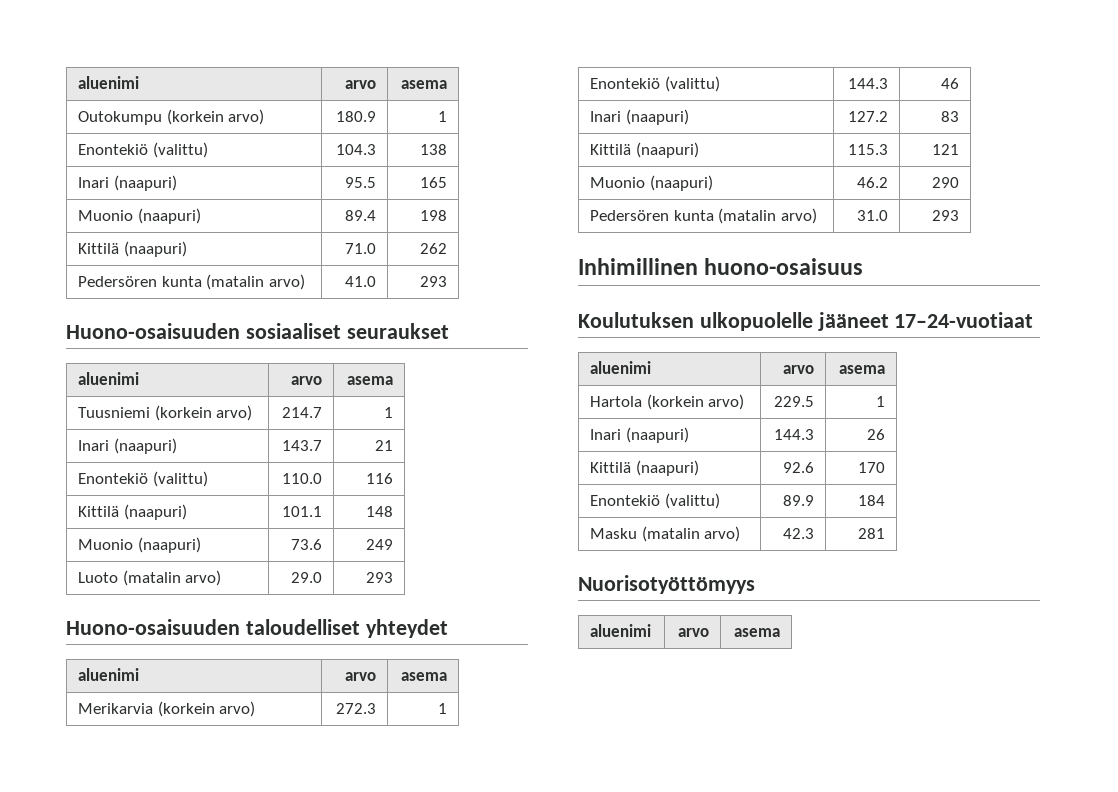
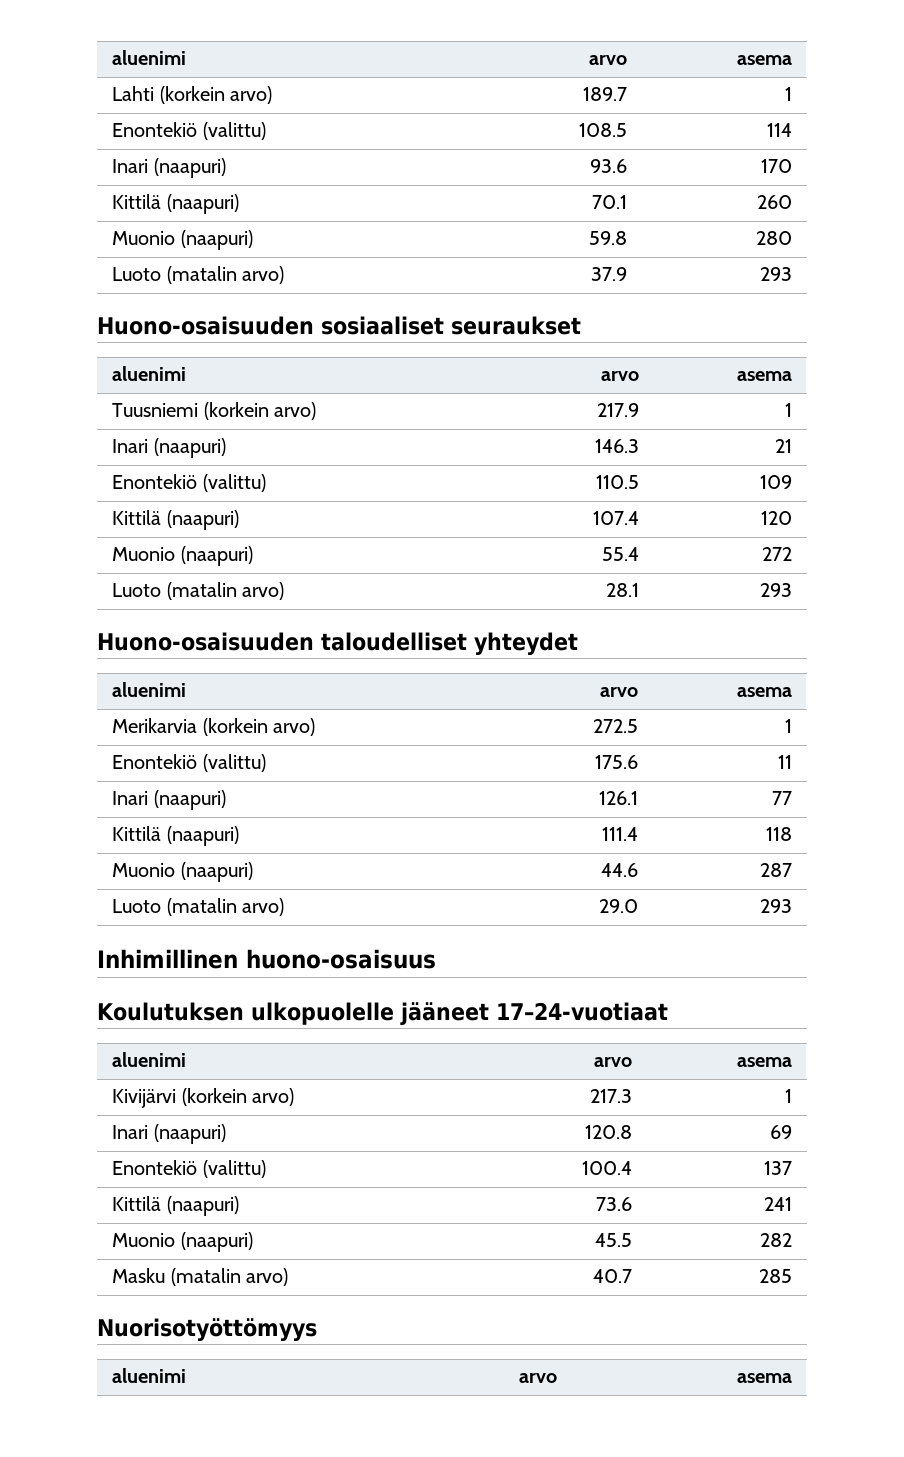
[78,76,140,89] [344,80,376,89] [400,80,447,89] [78,109,265,125] [335,111,376,122] [437,111,447,122] [78,142,208,158] [335,144,376,155] [419,144,447,155] [78,175,177,191] [344,177,376,188] [419,177,447,188] [78,208,201,224] [344,210,376,221] [419,210,447,221] [78,241,187,257] [344,243,376,254] [419,243,447,254] [78,274,305,290] [344,276,376,287] aluenimi | arvo | asema // Outokumpu (korkein arvo) | 180.9 | 1 // Enontekiö (valittu) | 104.3 | 138 // Inari (naapuri) | 95.5 | 165 // Muonio (naapuri) | 89.4 | 198 // Kittilä (naapuri) | 71.0 | 262 // Pedersören kunta (matalin arvo) | 41.0 -> [112,50,187,65] [588,55,627,65] [736,55,792,65] [112,86,273,104] [582,87,627,101] [784,87,792,101] [112,122,266,140] [578,123,627,137] [766,123,792,137] [112,158,226,178] [589,159,627,173] [760,159,792,173] [112,194,239,214] [591,195,627,209] [756,195,792,209] [112,230,253,250] [588,231,627,245] [755,231,792,245] [112,266,285,284] [590,267,627,281] aluenimi | arvo | asema // Lahti (korkein arvo) | 189.7 | 1 // Enontekiö (valittu) | 108.5 | 114 // Inari (naapuri) | 93.6 | 170 // Kittilä (naapuri) | 70.1 | 260 // Muonio (naapuri) | 59.8 | 280 // Luoto (matalin arvo) | 37.9
[281,407,322,418] [383,407,393,418] [78,438,177,454] [281,440,322,451] 214.7 | 1 // Inari (naapuri) | 143.7 -> [596,403,639,417] [784,403,792,417] [112,438,226,458] [594,439,639,453] 217.9 | 1 // Inari (naapuri) | 146.3
[281,473,322,484] [365,473,393,484] [78,504,187,520] [281,506,322,517] [365,506,393,517] [78,537,201,553] [290,539,322,550] [365,539,393,550] [78,570,222,586] [290,572,322,583] 110.0 | 116 // Kittilä (naapuri) | 101.1 | 148 // Muonio (naapuri) | 73.6 | 249 // Luoto (matalin arvo) | 29.0 -> [595,475,639,489] [759,475,792,489] [112,510,239,530] [592,511,639,525] [760,511,792,525] [112,546,253,566] [601,547,639,561] [761,547,792,561] [112,582,285,600] [605,583,639,597] 110.5 | 109 // Kittilä (naapuri) | 107.4 | 120 // Muonio (naapuri) | 55.4 | 272 // Luoto (matalin arvo) | 28.1
[335,703,376,714] [437,703,447,714] [590,76,720,92] [847,78,888,89] [940,78,959,89] [590,109,689,125] [847,111,888,122] [940,111,959,122] [590,142,699,158] [847,144,888,155] [931,144,959,155] [590,175,713,191] [856,177,888,188] [931,177,959,188] [590,208,817,224] [856,210,888,221] 272.3 | 1 // Enontekiö (valittu) | 144.3 | 46 // Inari (naapuri) | 127.2 | 83 // Kittilä (naapuri) | 115.3 | 121 // Muonio (naapuri) | 46.2 | 290 // Pedersören kunta (matalin arvo) | 31.0 -> [592,719,638,733] [784,719,792,733] [112,754,266,772] [594,755,638,769] [777,755,792,769] [112,790,226,810] [598,791,638,805] [771,791,792,805] [112,826,239,846] [601,827,638,841] [765,827,792,841] [112,862,253,882] [600,863,638,877] [759,863,792,877] [112,898,285,916] [598,899,638,913] 272.5 | 1 // Enontekiö (valittu) | 175.6 | 11 // Inari (naapuri) | 126.1 | 77 // Kittilä (naapuri) | 111.4 | 118 // Muonio (naapuri) | 44.6 | 287 // Luoto (matalin arvo) | 29.0
[590,394,745,410] [773,396,814,407] [875,396,885,407] [590,427,689,443] [773,429,814,440] [866,429,885,440] [590,460,699,476] [782,462,814,473] [857,462,885,473] [590,493,720,509] [782,495,814,506] [857,495,885,506] Hartola (korkein arvo) | 229.5 | 1 // Inari (naapuri) | 144.3 | 26 // Kittilä (naapuri) | 92.6 | 170 // Enontekiö (valittu) | 89.9 | 184 -> [112,1088,295,1108] [589,1089,632,1103] [784,1089,792,1103] [112,1124,226,1144] [584,1125,632,1139] [769,1125,792,1139] [112,1160,266,1178] [581,1161,632,1175] [763,1161,792,1175] [112,1196,239,1216] [595,1197,632,1211] [763,1197,792,1211] [112,1232,253,1252] [594,1233,632,1247] [759,1233,792,1247] Kivijärvi (korkein arvo) | 217.3 | 1 // Inari (naapuri) | 120.8 | 69 // Enontekiö (valittu) | 100.4 | 137 // Kittilä (naapuri) | 73.6 | 241 // Muonio (naapuri) | 45.5 | 282
[782,528,814,539] [857,528,885,539] 42.3 | 281 -> [592,1269,632,1283] [758,1269,792,1283] 40.7 | 285

